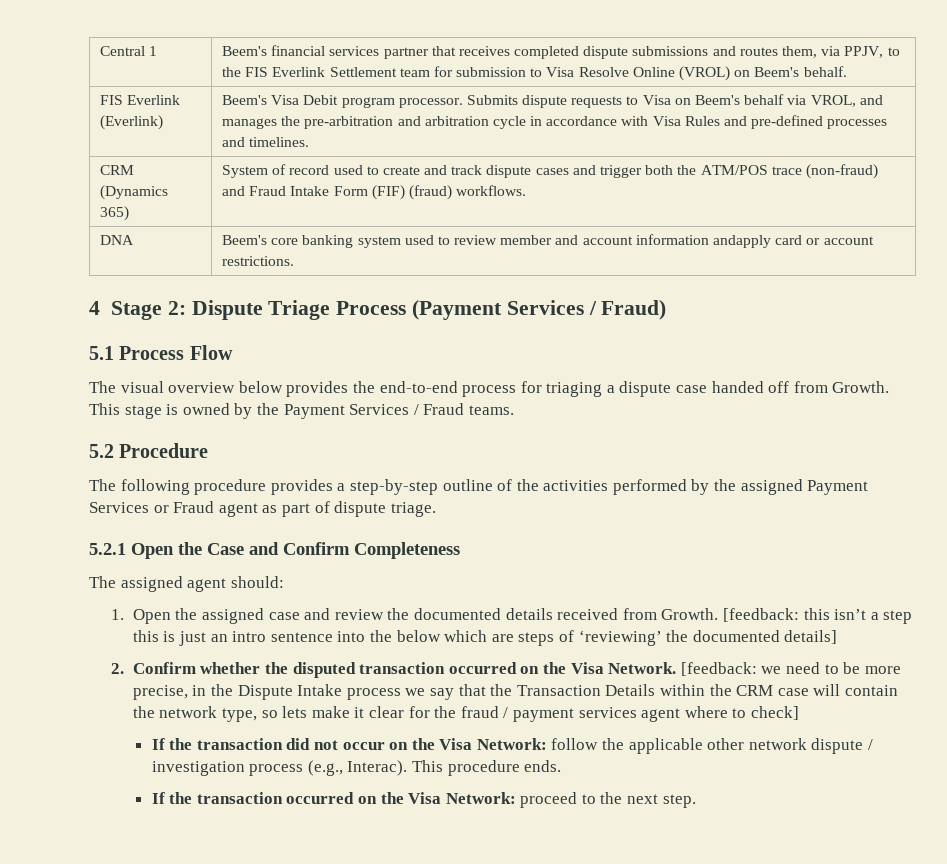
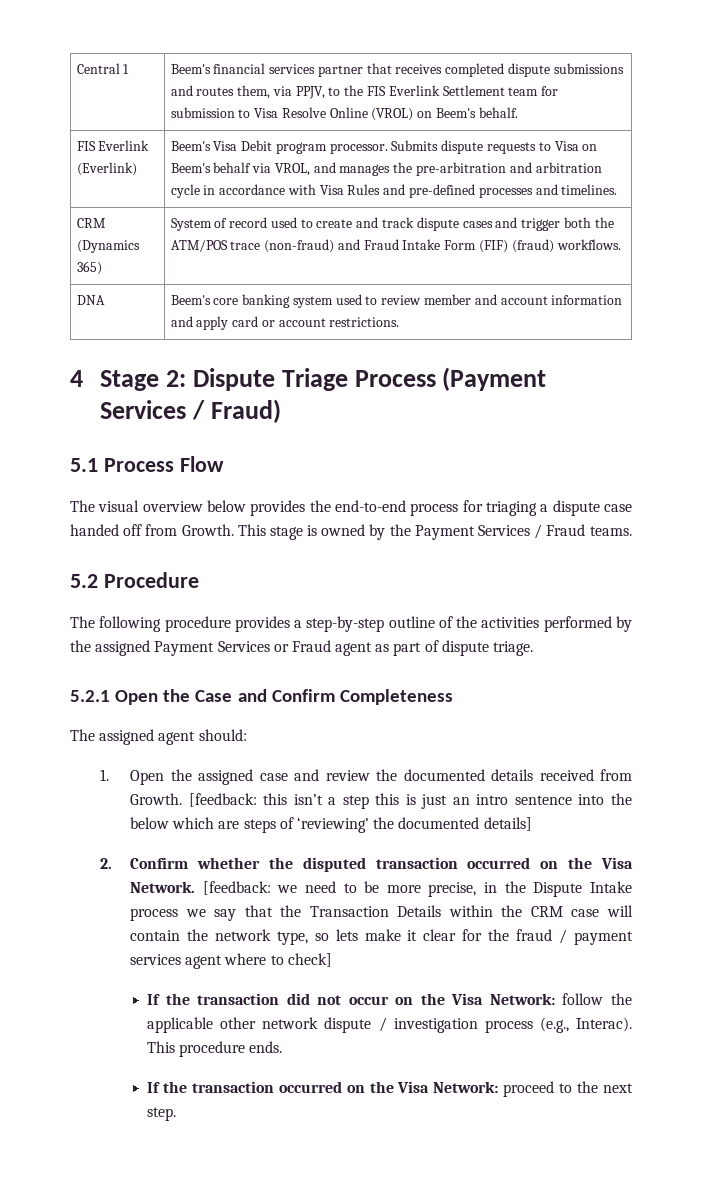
[713,235,772,248] andapply -> [170,316,229,330] and apply

